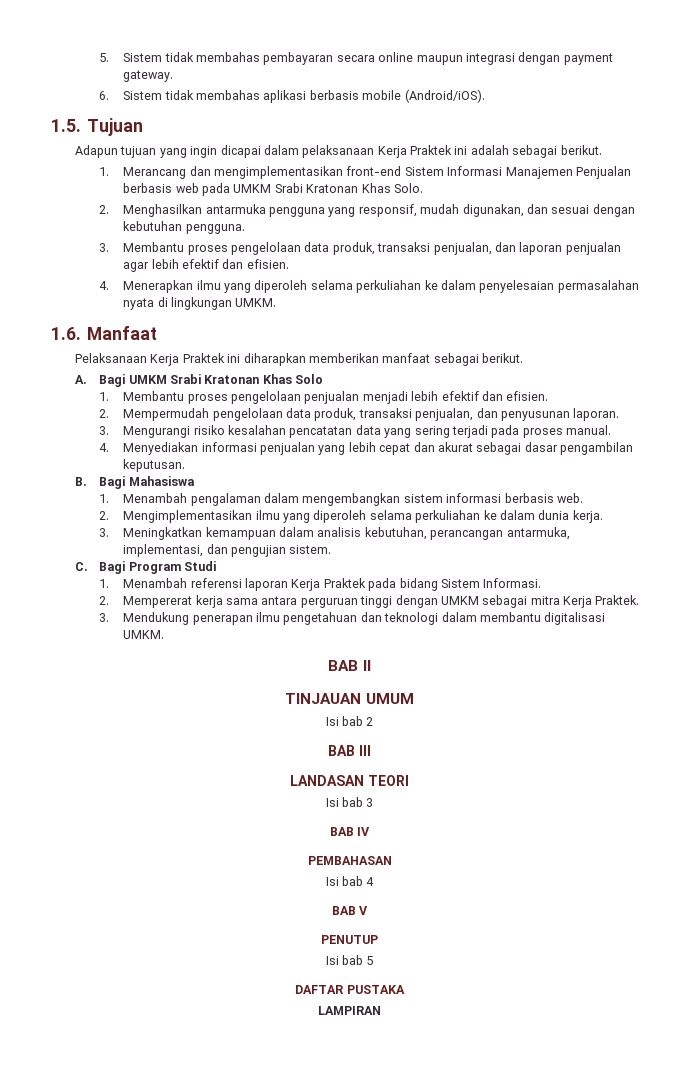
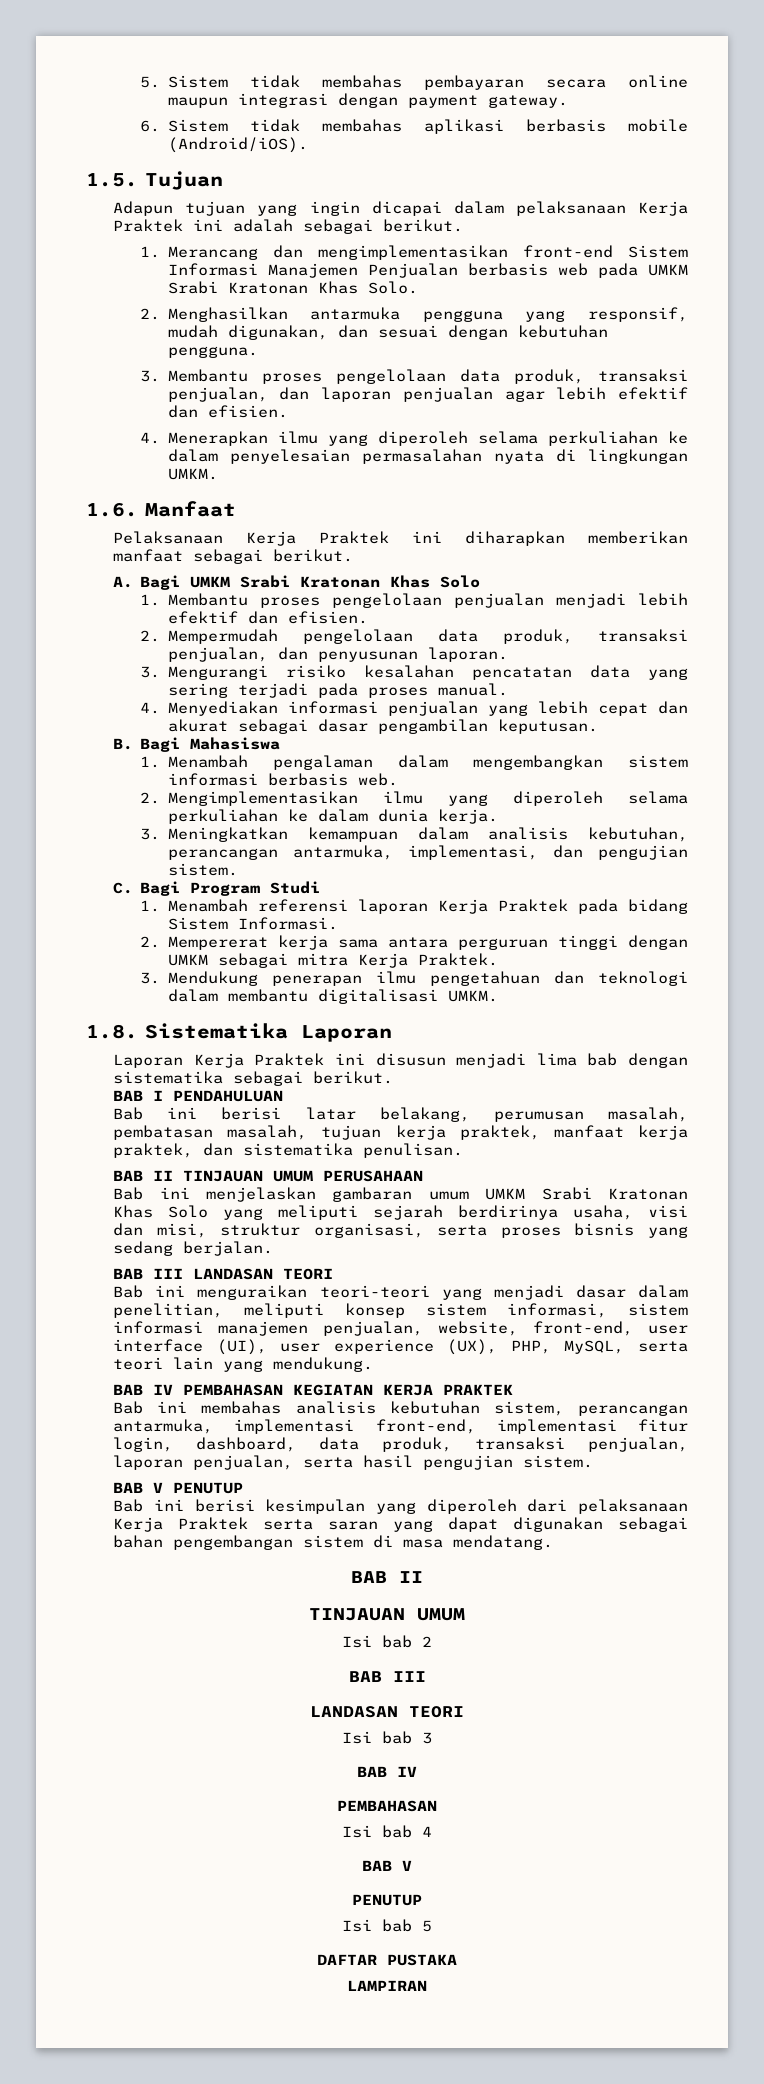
(165, 634) none -> [86,1023,393,1042] [113,1053,689,1068] [113,1071,394,1086] [113,1090,284,1102] [113,1107,688,1122] [113,1125,688,1140] [113,1143,464,1158] [113,1170,424,1182] [113,1187,688,1202] [113,1205,688,1220] [113,1223,688,1238] [113,1241,274,1256] [113,1268,334,1280] [113,1285,688,1300] [113,1303,689,1318] [113,1321,689,1336] [113,1339,688,1355] [113,1357,374,1372] [113,1384,514,1396] [113,1401,688,1416] [113,1419,688,1434] [113,1437,688,1452] [113,1455,594,1470] [113,1482,244,1494] [113,1499,688,1514] [113,1517,688,1532] [113,1535,554,1550] // 1.8. Sistematika Laporan // Laporan Kerja Praktek ini disusun menjadi lima bab dengan sistematika sebagai berikut. // BAB I PENDAHULUAN // Bab ini berisi latar belakang, perumusan masalah, pembatasan masalah, tujuan kerja praktek, manfaat kerja praktek, dan sistematika penulisan. // BAB II TINJAUAN UMUM PERUSAHAAN // Bab ini menjelaskan gambaran umum UMKM Srabi Kratonan Khas Solo yang meliputi sejarah berdirinya usaha, visi dan misi, struktur organisasi, serta proses bisnis yang sedang berjalan. // BAB III LANDASAN TEORI // Bab ini menguraikan teori-teori yang menjadi dasar dalam penelitian, meliputi konsep sistem informasi, sistem informasi manajemen penjualan, website, front-end, user interface (UI), user experience (UX), PHP, MySQL, serta teori lain yang mendukung. // BAB IV PEMBAHASAN KEGIATAN KERJA PRAKTEK // Bab ini membahas analisis kebutuhan sistem, perancangan antarmuka, implementasi front-end, implementasi fitur login, dashboard, data produk, transaksi penjualan, laporan penjualan, serta hasil pengujian sistem. // BAB V PENUTUP // Bab ini berisi kesimpulan yang diperoleh dari pelaksanaan Kerja Praktek serta saran yang dapat digunakan sebagai bahan pengembangan sistem di masa mendatang.

